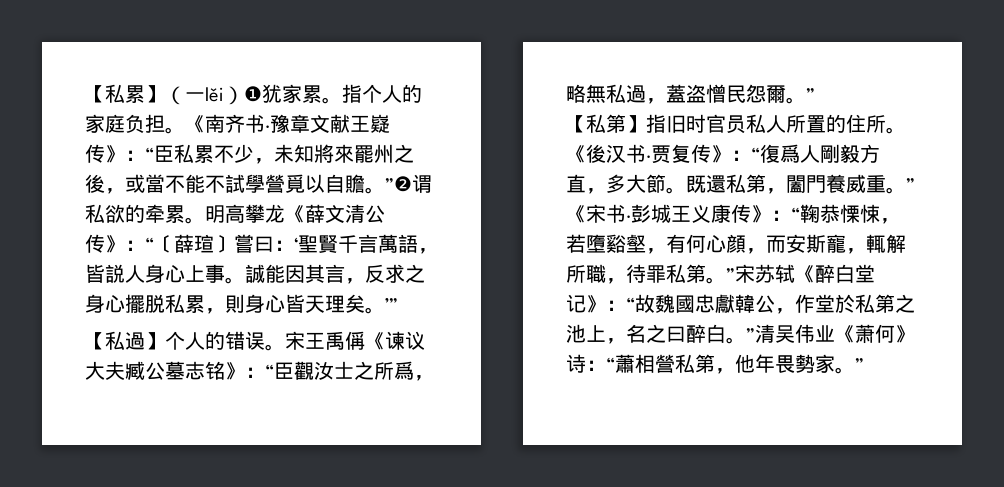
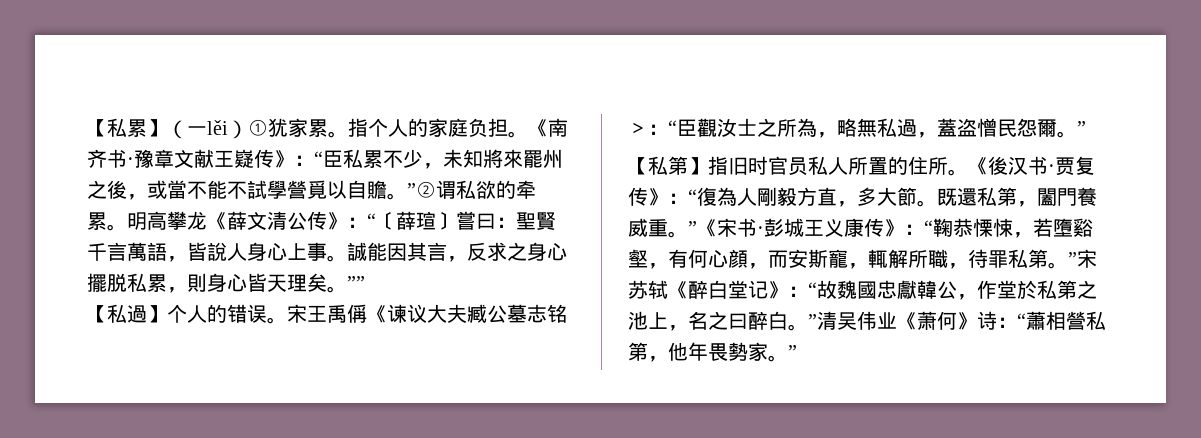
[244,86,262,102] ❶ -> [248,119,268,136] ①
[385,176,412,192] ”❷ -> [407,181,436,198] ”②
[294,237,298,251] ‘ -> (516, 222) none
[105,264,125,283] 説 -> [207,242,227,261] 說
[385,297,398,311] ’” -> [347,276,365,290] ””
[225,362,245,380] 》 -> [628,122,648,135] ＞
[394,361,414,380] 爲 -> [797,118,817,137] 為
[780,144,800,163] 爲 -> [717,187,737,206] 為

